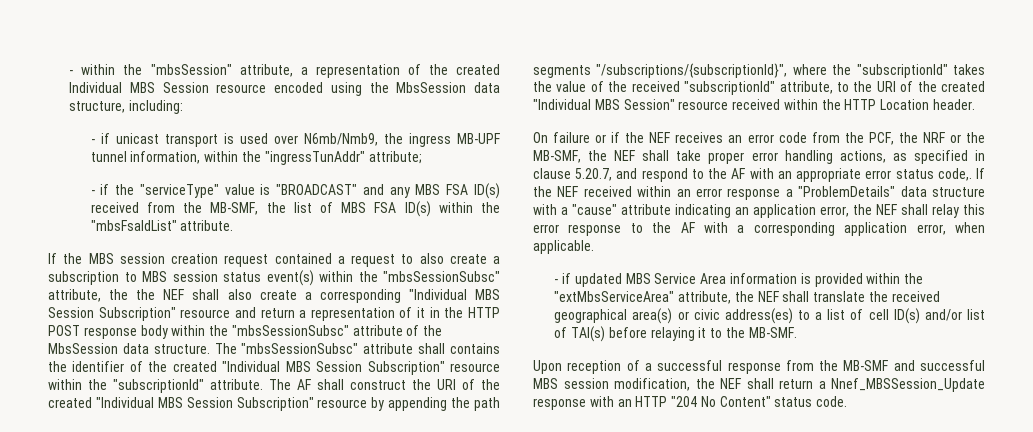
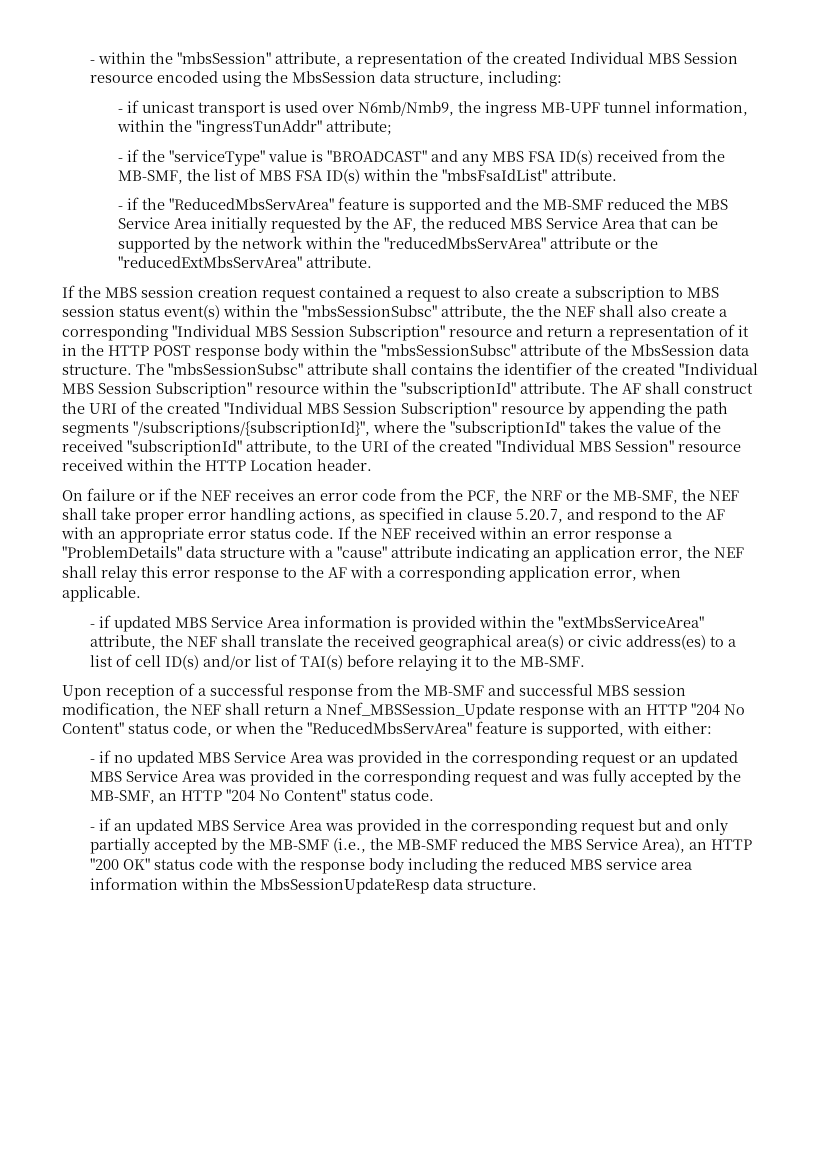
(234, 225) none -> [118,197,729,214] [118,217,719,233] [118,236,659,253] [118,256,373,268] // - if the "ReducedMbsServArea" feature is supported and the MB-SMF reduced the MBS Service Area initially requested by the AF, the reduced MBS Service Area that can be supported by the network within the "reducedMbsServArea" attribute or the "reducedExtMbsServArea" attribute.
[937,168,972,181] code,. -> [295,527,334,539] code.
[816,396,848,407] code. -> [173,721,712,738] [90,750,739,767] [90,769,742,786] [90,789,435,804] [90,818,729,835] [90,838,753,854] [90,858,693,874] [90,877,538,894] code, or when the "ReducedMbsServArea" feature is supported, with either: // - if no updated MBS Service Area was provided in the corresponding request or an updated MBS Service Area was provided in the corresponding request and was fully accepted by the MB-SMF, an HTTP "204 No Content" status code. // - if an updated MBS Service Area was provided in the corresponding request but and only partially accepted by the MB-SMF (i.e., the MB-SMF reduced the MBS Service Area), an HTTP "200 OK" status code with the response body including the reduced MBS service area information within the MbsSessionUpdateResp data structure.

